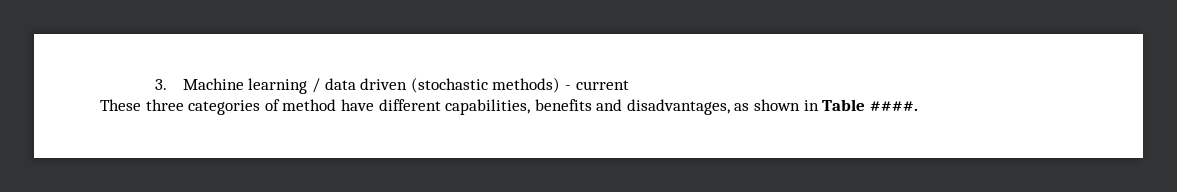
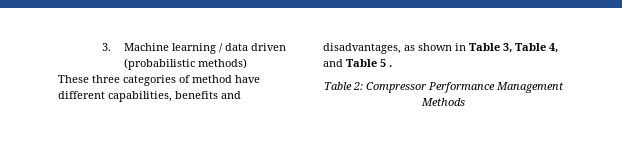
[410,77,488,93] (stochastic -> [123,58,195,70] (probabilistic
[564,80,629,90] - current -> (247, 63) none
[869,101,918,111] ####. -> [503,43,558,53] [323,59,392,67] [324,82,564,93] [421,98,465,106] 3, Table 4, and Table 5 . // Table 2: Compressor Performance Management Methods

